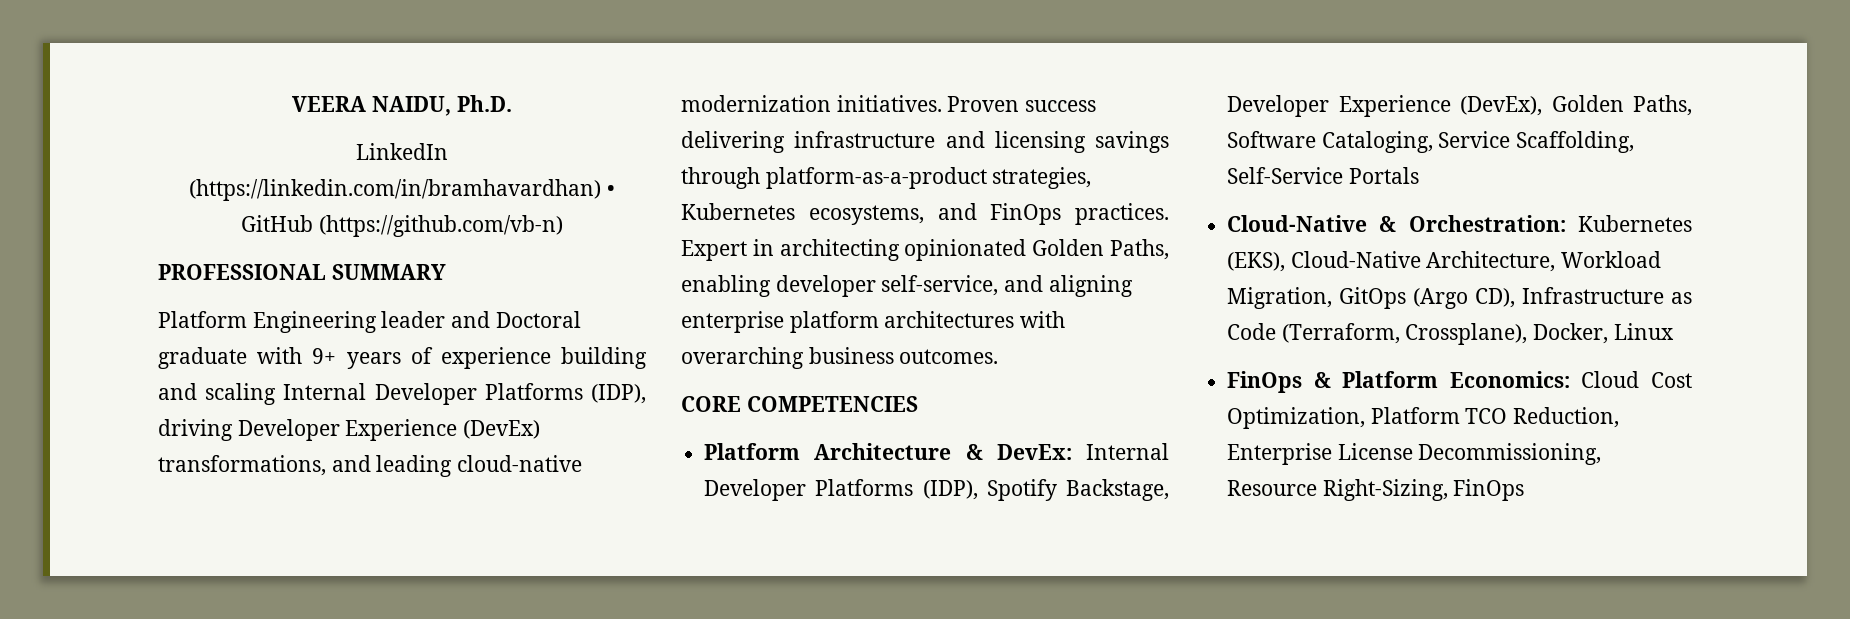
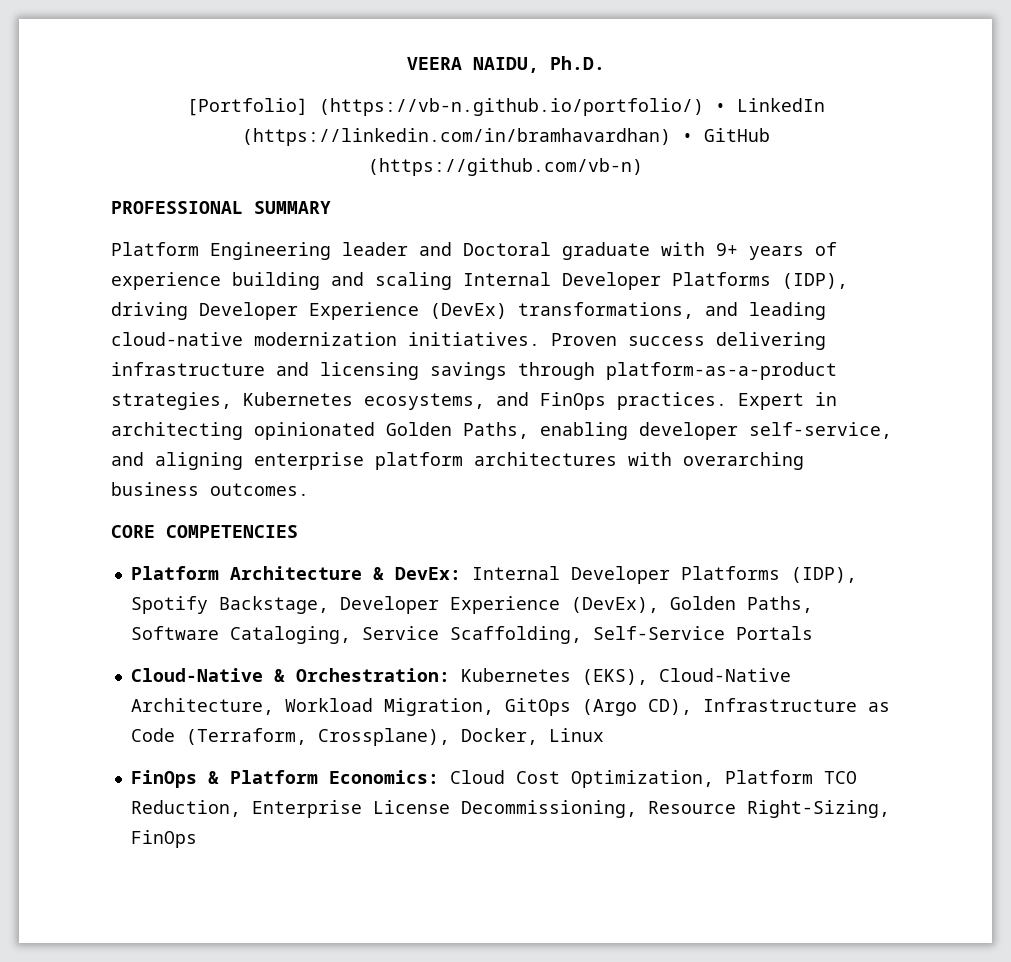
(512, 103) none -> [186,98,726,116] [Portfolio] (https://vb-n.github.io/portfolio/) •

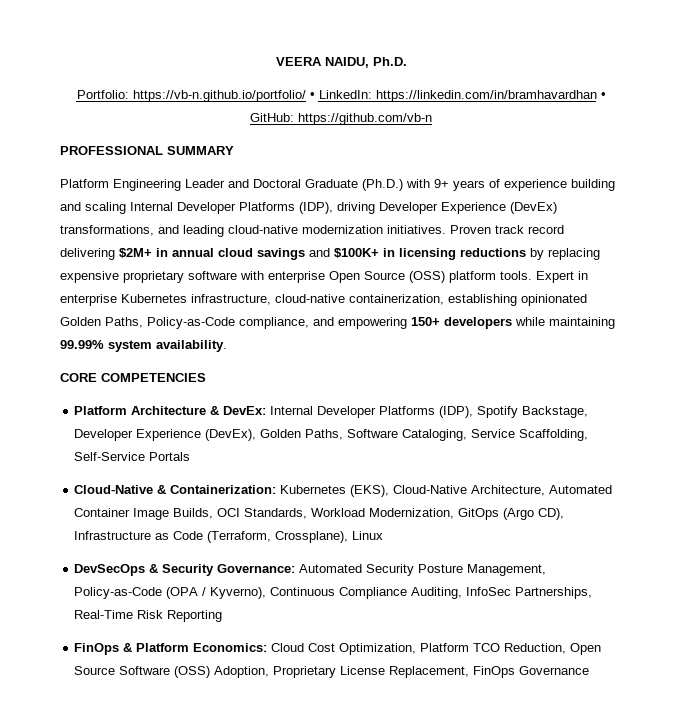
[186,98,825,116] [241,128,770,146] [368,158,643,176] [Portfolio] (https://vb-n.github.io/portfolio/) • LinkedIn (https://linkedin.com/in/bramhavardhan) • GitHub (https://github.com/vb-n) -> [76,90,606,102] [250,113,432,125] Portfolio: https://vb-n.github.io/portfolio/ • LinkedIn: https://linkedin.com/in/bramhavardhan • GitHub: https://github.com/vb-n
[342,242,408,256] leader -> [185,179,225,188] Leader
[562,242,650,260] graduate -> [305,179,403,191] Graduate (Ph.D.)
[628,332,826,350] [111,362,837,380] [111,392,837,410] [111,422,892,440] [111,452,804,470] [111,482,309,496] success delivering infrastructure and licensing savings through platform-as-a-product strategies, Kubernetes ecosystems, and FinOps practices. Expert in architecting opinionated Golden Paths, enabling developer self-service, and aligning enterprise platform architectures with overarching business outcomes. -> [495,225,564,234] [60,248,600,260] [60,271,588,283] [60,294,587,306] [60,317,615,329] [60,340,227,352] track record delivering $2M+ in annual cloud savings and $100K+ in licensing reductions by replacing expensive proprietary software with enterprise Open Source (OSS) platform tools. Expert in enterprise Kubernetes infrastructure, cloud-native containerization, establishing opinionated Golden Paths, Policy-as-Code compliance, and empowering 150+ developers while maintaining 99.99% system availability.
[295,668,450,682] Orchestration: -> [170,485,277,494] Containerization:
[284,698,494,716] Workload Migration, -> [549,485,613,494] [74,508,455,520] Automated Container Image Builds, OCI Standards, Workload Modernization,
[460,728,538,745] Docker, -> (349, 537) none
(604, 735) none -> [74,564,547,576] [74,587,593,599] [74,610,223,622] // DevSecOps & Security Governance: Automated Security Posture Management, Policy-as-Code (OPA / Kyverno), Continuous Compliance Auditing, InfoSec Partnerships, Real-Time Risk Reporting
[251,800,890,818] [130,830,197,848] Enterprise License Decommissioning, Resource Right-Sizing, FinOps -> [570,643,602,655] [74,666,590,678] Open Source Software (OSS) Adoption, Proprietary License Replacement, FinOps Governance

